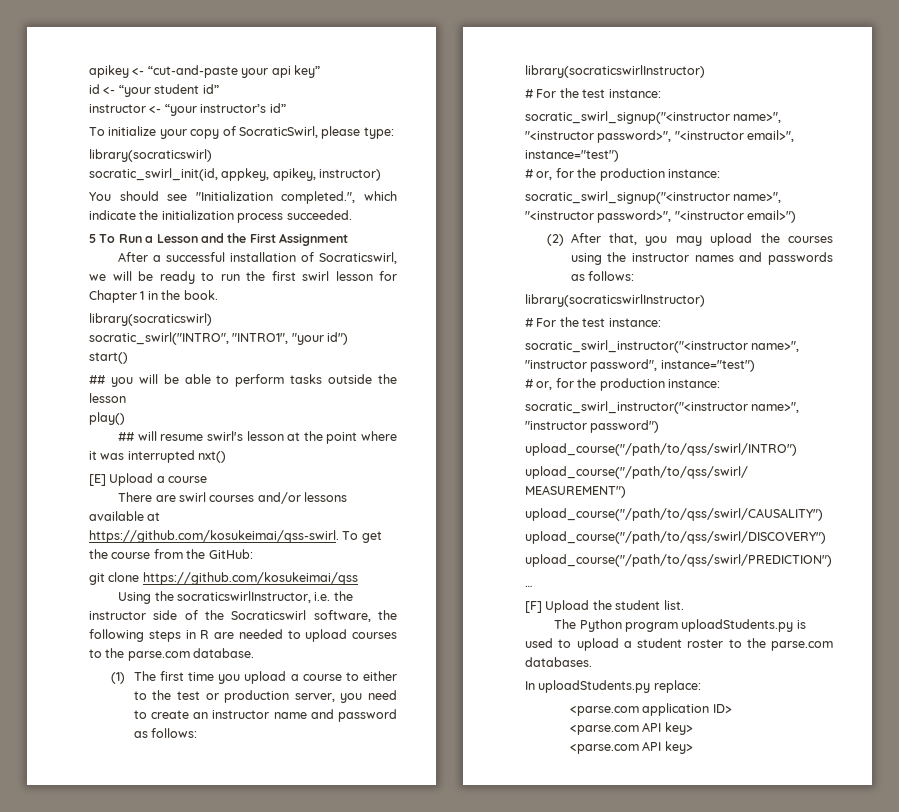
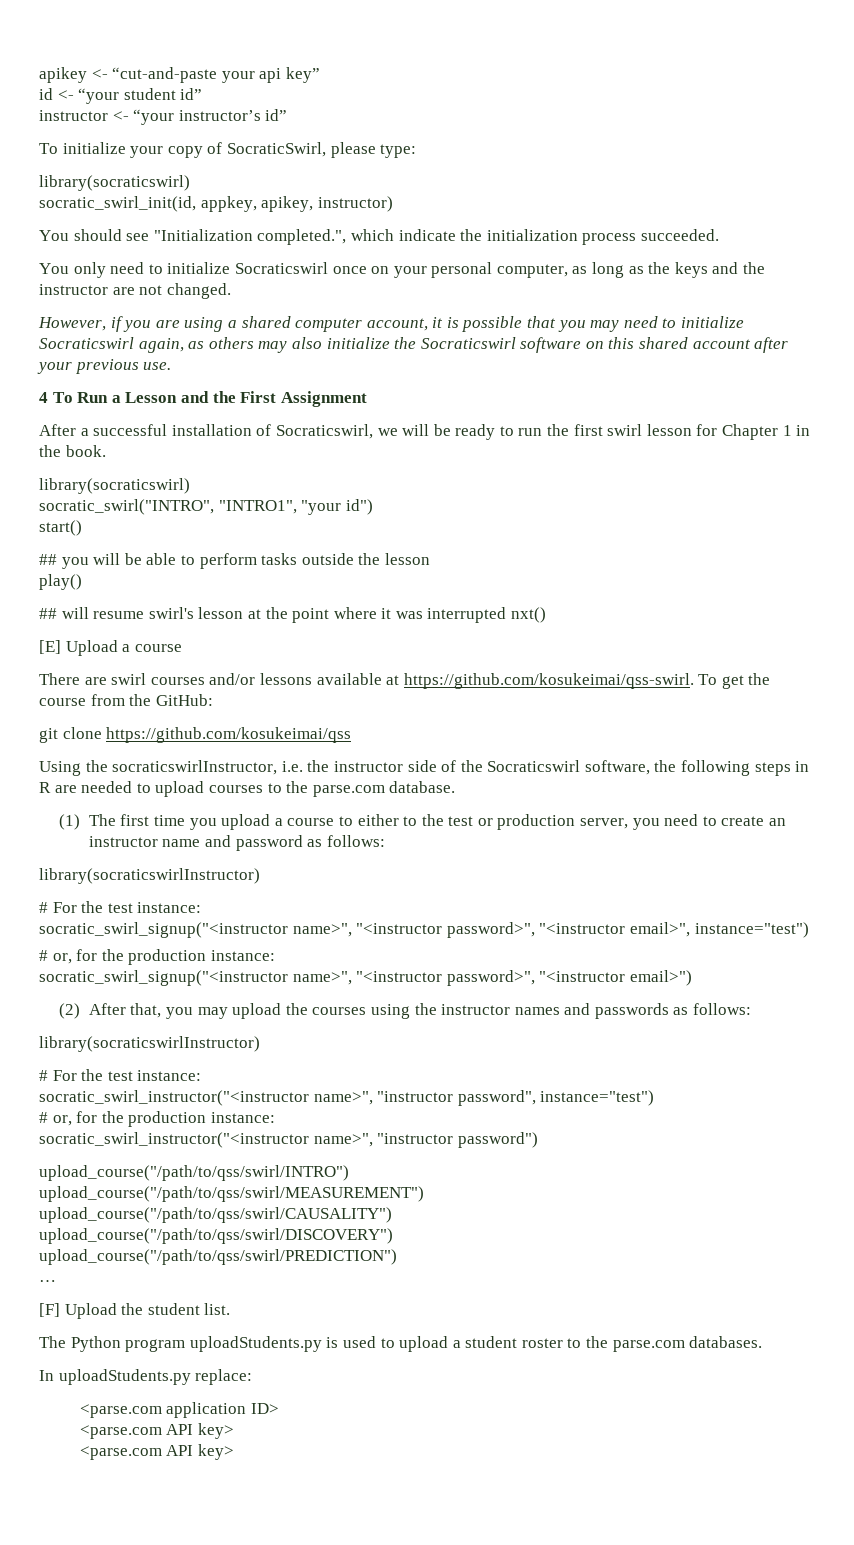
[89,234,96,243] 5 -> [39,262,766,278] [39,283,231,299] [38,316,745,332] [39,337,789,353] [37,359,172,374] [39,392,48,403] You only need to initialize Socraticswirl once on your personal computer, as long as the keys and the instructor are not changed. // However, if you are using a shared computer account, it is possible that you may need to initialize Socraticswirl again, as others may also initialize the Socraticswirl software on this shared account after your previous use. // 4

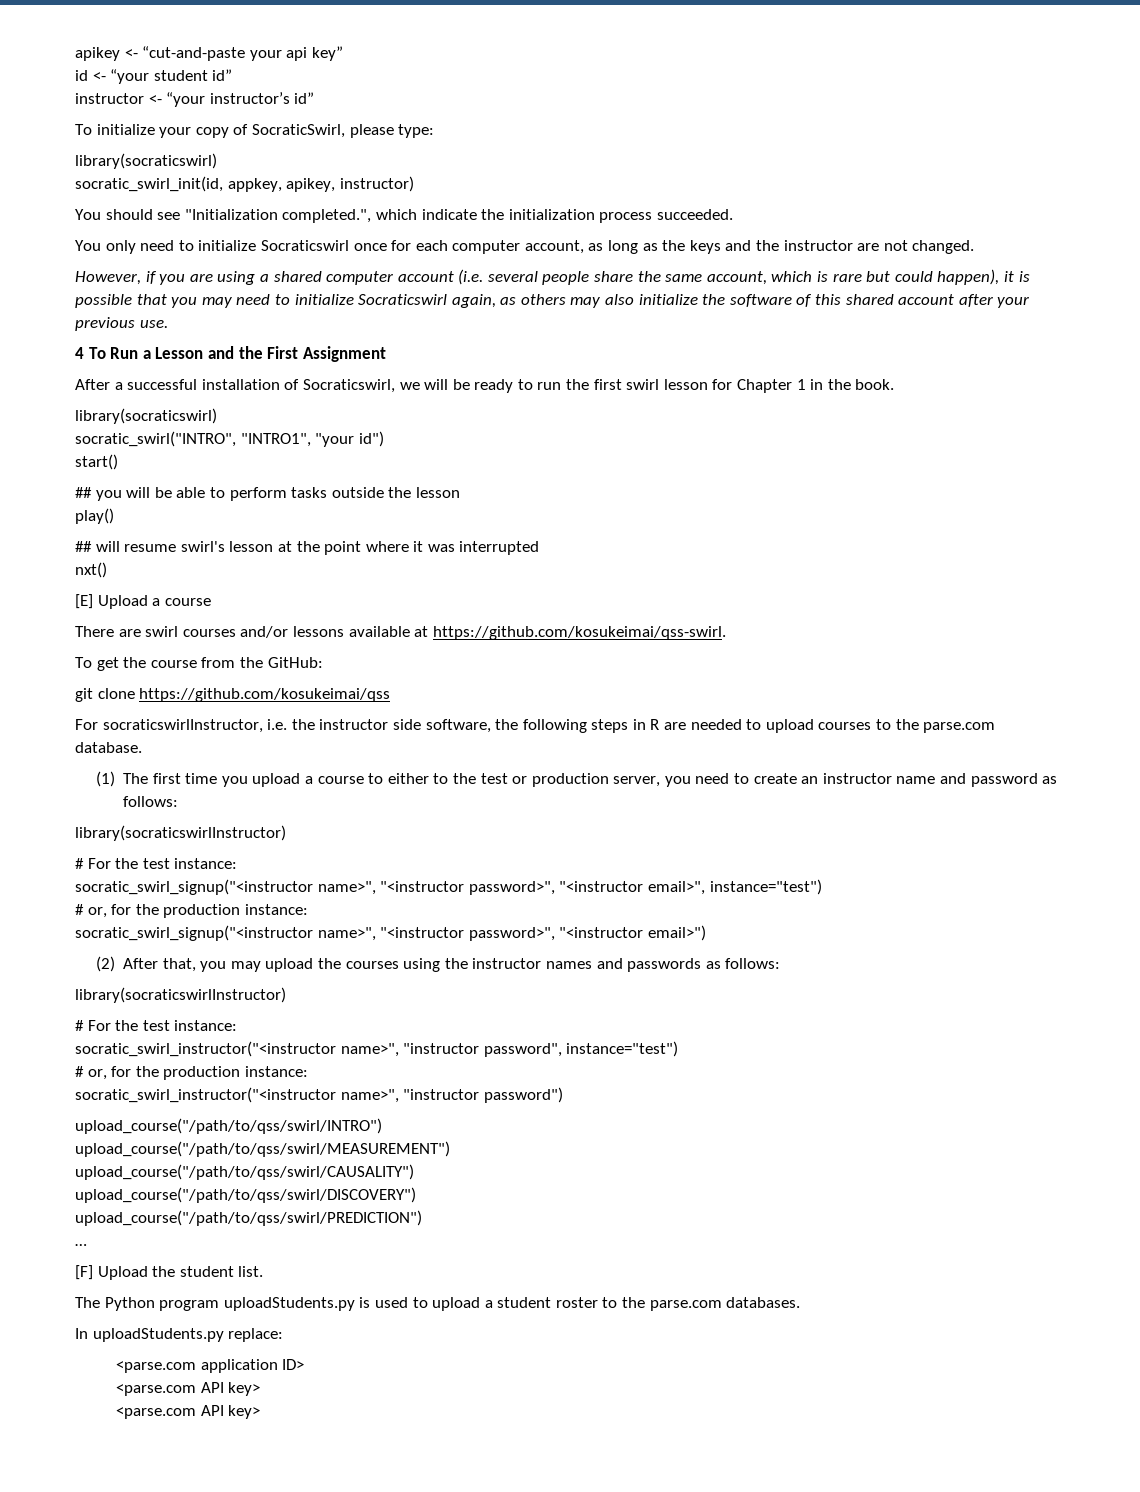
[371,262,568,278] on your personal computer, -> [391,240,584,254] for each computer account,
[366,318,428,331] account, -> [397,269,1000,285] account (i.e. several people share the same account, which is rare but could happen),
[420,337,604,353] Socraticswirl software on -> [729,294,813,307] software of
(507, 615) none -> (540, 548) //
(694, 681) none -> (726, 633) //
[39,760,108,776] Using the -> [75,719,98,730] For
[441,760,581,772] of the Socraticswirl -> (421, 724) none

